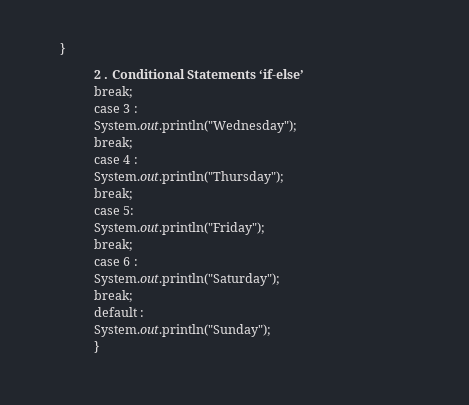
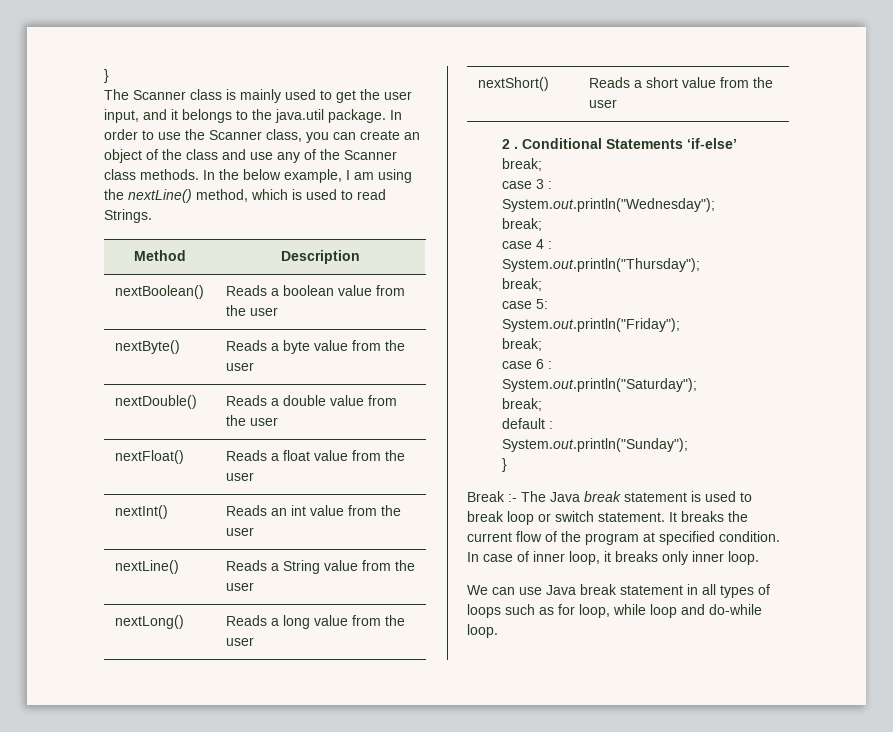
[60,43,65,55] } -> [104,69,109,83] [104,89,412,103] [104,109,402,123] [104,129,420,143] [104,149,397,163] [104,169,412,183] [104,189,386,203] [104,209,152,223] [134,250,186,261] [281,250,360,264] [114,285,204,299] [225,285,405,296] [225,305,278,316] [114,340,180,354] [225,340,405,354] [225,362,254,371] [114,395,197,409] [225,395,397,406] [225,415,278,426] [114,450,184,464] [225,450,405,461] [225,472,254,481] [114,505,168,519] [225,505,401,516] [225,527,254,536] [114,560,179,574] [225,560,415,574] [225,582,254,591] [114,615,184,629] [225,615,405,629] [225,637,254,646] [477,77,549,91] [588,77,773,88] [588,99,617,108] } // The Scanner class is mainly used to get the user input, and it belongs to the java.util package. In order to use the Scanner class, you can create an object of the class and use any of the Scanner class methods. In the below example, I am using the nextLine() method, which is used to read Strings. // Method | Description // nextBoolean() | Reads a boolean value from the user // nextByte() | Reads a byte value from the user // nextDouble() | Reads a double value from the user // nextFloat() | Reads a float value from the user // nextInt() | Reads an int value from the user // nextLine() | Reads a String value from the user // nextLong() | Reads a long value from the user // nextShort() | Reads a short value from the user
(99, 347) none -> [467,491,752,502] [467,511,748,525] [467,531,780,545] [467,551,759,565] [467,584,770,598] [467,604,762,618] [467,624,498,638] // Break :- The Java break statement is used to break loop or switch statement. It breaks the current flow of the program at specified condition. In case of inner loop, it breaks only inner loop. // We can use Java break statement in all types of loops such as for loop, while loop and do-while loop.

